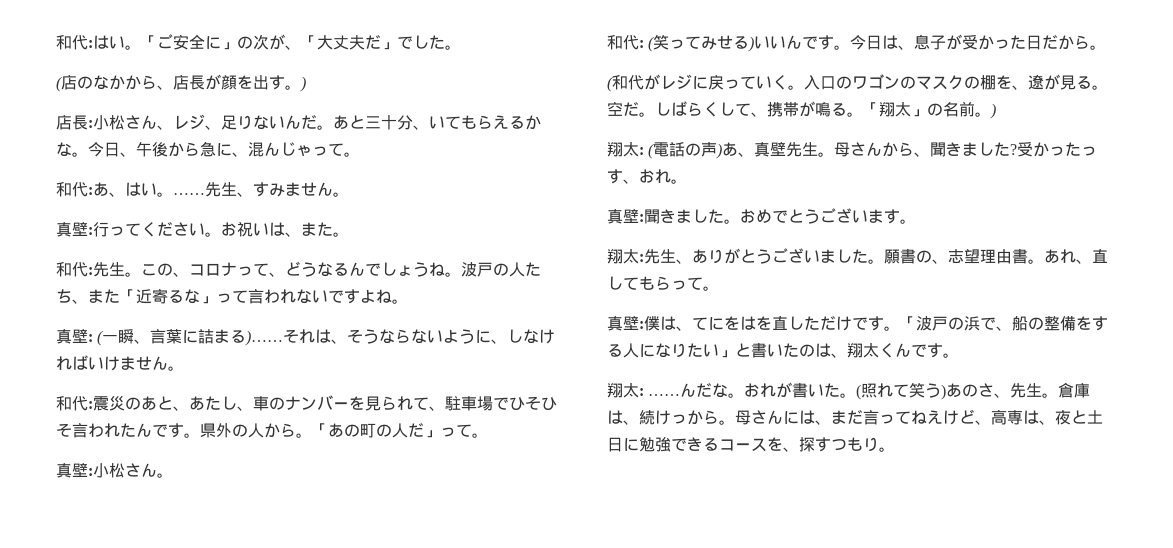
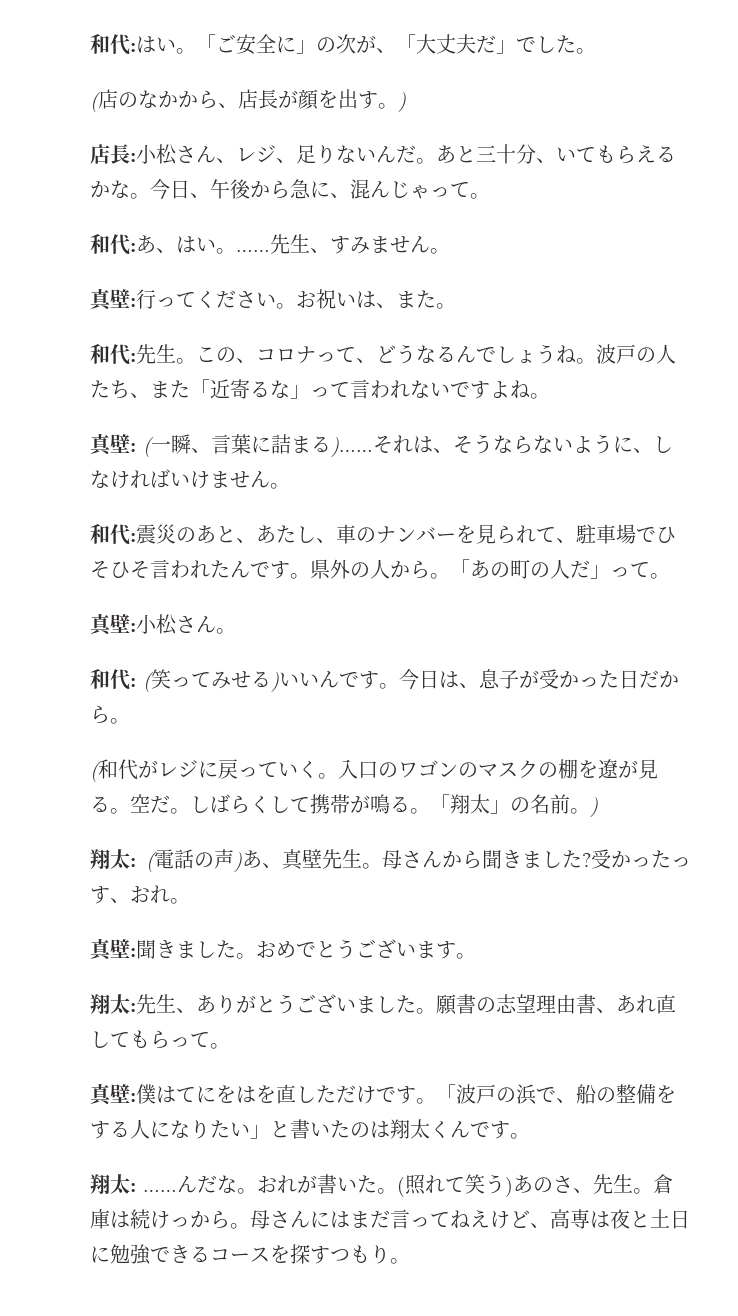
[1012,85,1028,90] 、 -> (598, 769) none
[751,112,767,117] 、 -> (310, 804) none
[914,152,931,157] 、 -> (482, 859) none
[932,259,948,264] 、 -> (496, 1005) none
[1028,249,1092,264] 。あれ、 -> [596,995,656,1014] 、あれ
[676,326,692,331] 、 -> (176, 1094) none
[831,353,847,358] 、 -> (390, 1129) none
[623,420,639,425] 、 -> (130, 1219) none
[815,420,831,425] 、 -> (350, 1219) none
[1039,420,1055,425] 、 -> (610, 1219) none
[783,447,799,452] 、 -> (290, 1254) none

